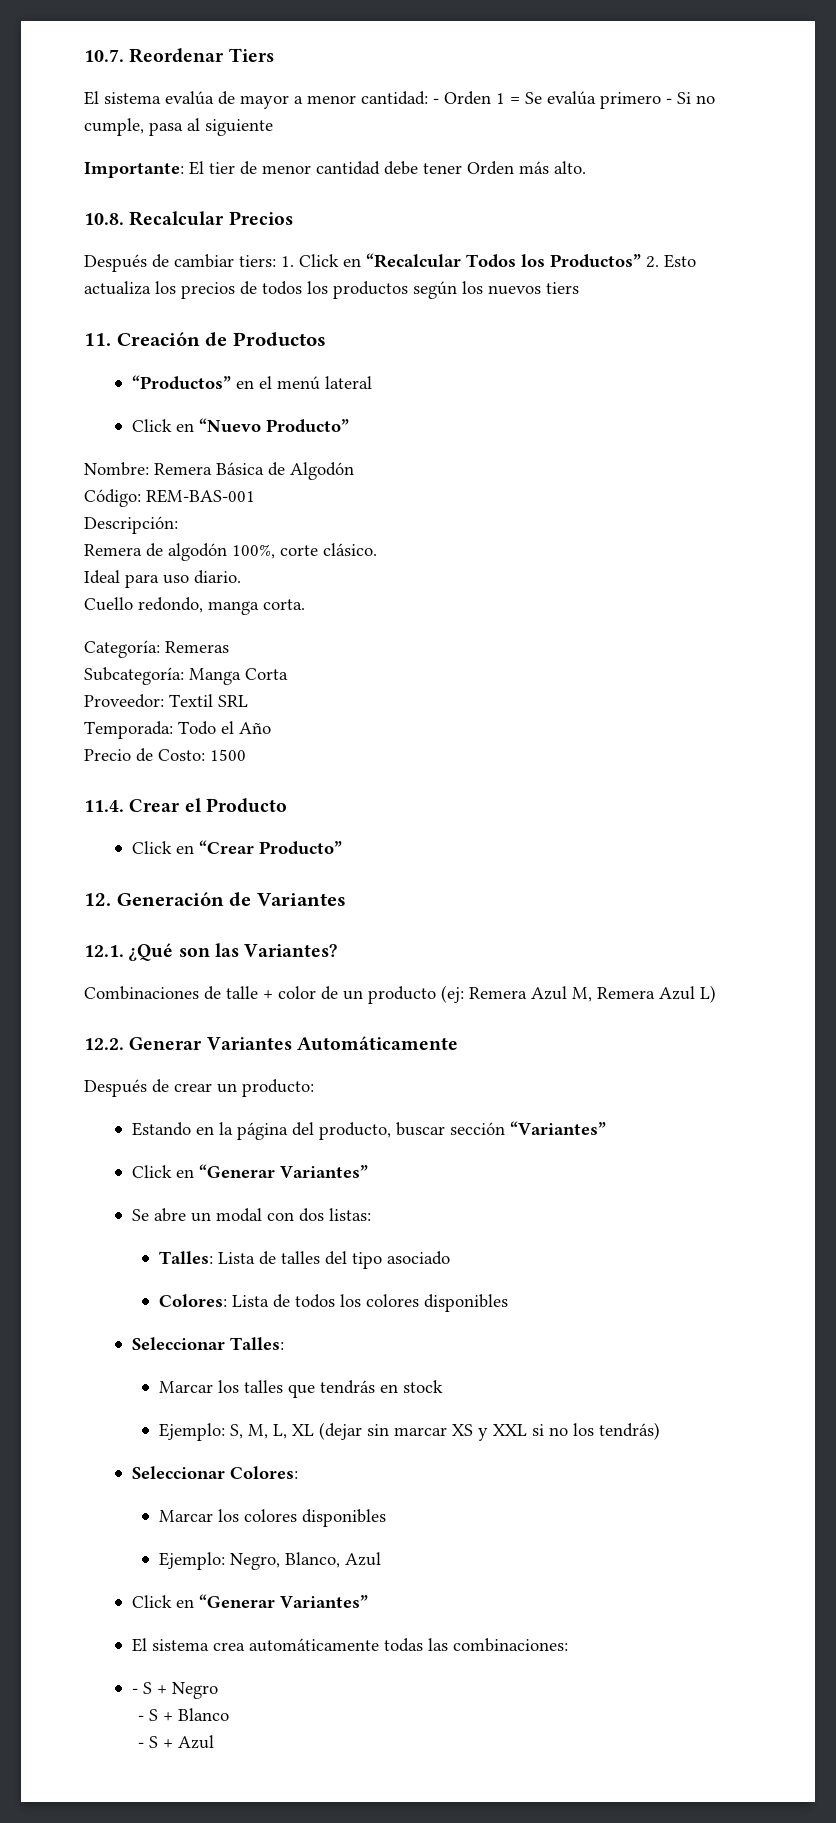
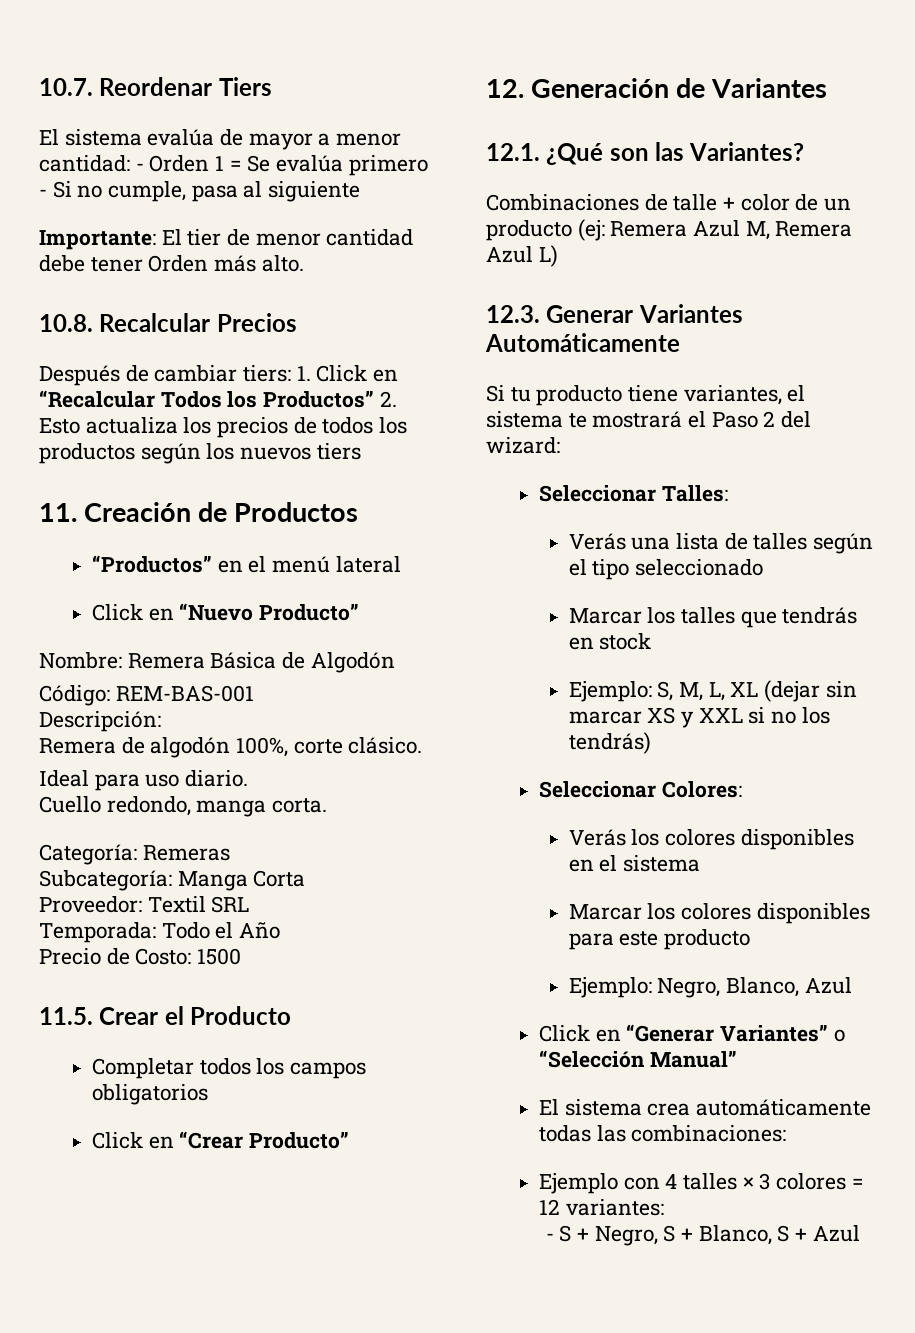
[84,800,124,812] 11.4. -> [39,1007,93,1025] 11.5.
(287, 805) none -> [91,1058,366,1079] [91,1084,208,1105] // Completar todos los campos obligatorios
[84,1038,124,1050] 12.2. -> [486,305,540,323] 12.3.
[84,1079,314,1097] [131,1121,606,1140] [131,1164,368,1178] [131,1208,371,1222] [158,1251,450,1269] [158,1294,508,1312] [131,1337,284,1350] Después de crear un producto: // Estando en la página del producto, buscar sección “Variantes” // Click en “Generar Variantes” // Se abre un modal con dos listas: // Talles: Lista de talles del tipo asociado // Colores: Lista de todos los colores disponibles // Seleccionar Talles: -> [486,385,806,406] [486,411,812,428] [486,437,560,454] [538,485,728,502] [568,533,874,554] [568,559,764,580] Si tu producto tiene variantes, el sistema te mostrará el Paso 2 del wizard: // Seleccionar Talles: // Verás una lista de talles según el tipo seleccionado
(298, 1472) none -> [568,829,854,850] [568,855,701,872] // Verás los colores disponibles en el sistema
(386, 1518) none -> [568,929,751,950] para este producto
(368, 1601) none -> [833,1029,845,1042] [538,1050,737,1068] o “Selección Manual”
[131,1682,218,1699] [138,1708,230,1721] [138,1742,145,1748] - S + Negro // - S + Blanco // - -> [538,1173,864,1194] [538,1199,664,1216] [545,1225,772,1246] Ejemplo con 4 talles × 3 colores = 12 variantes: // - S + Negro, S + Blanco,

